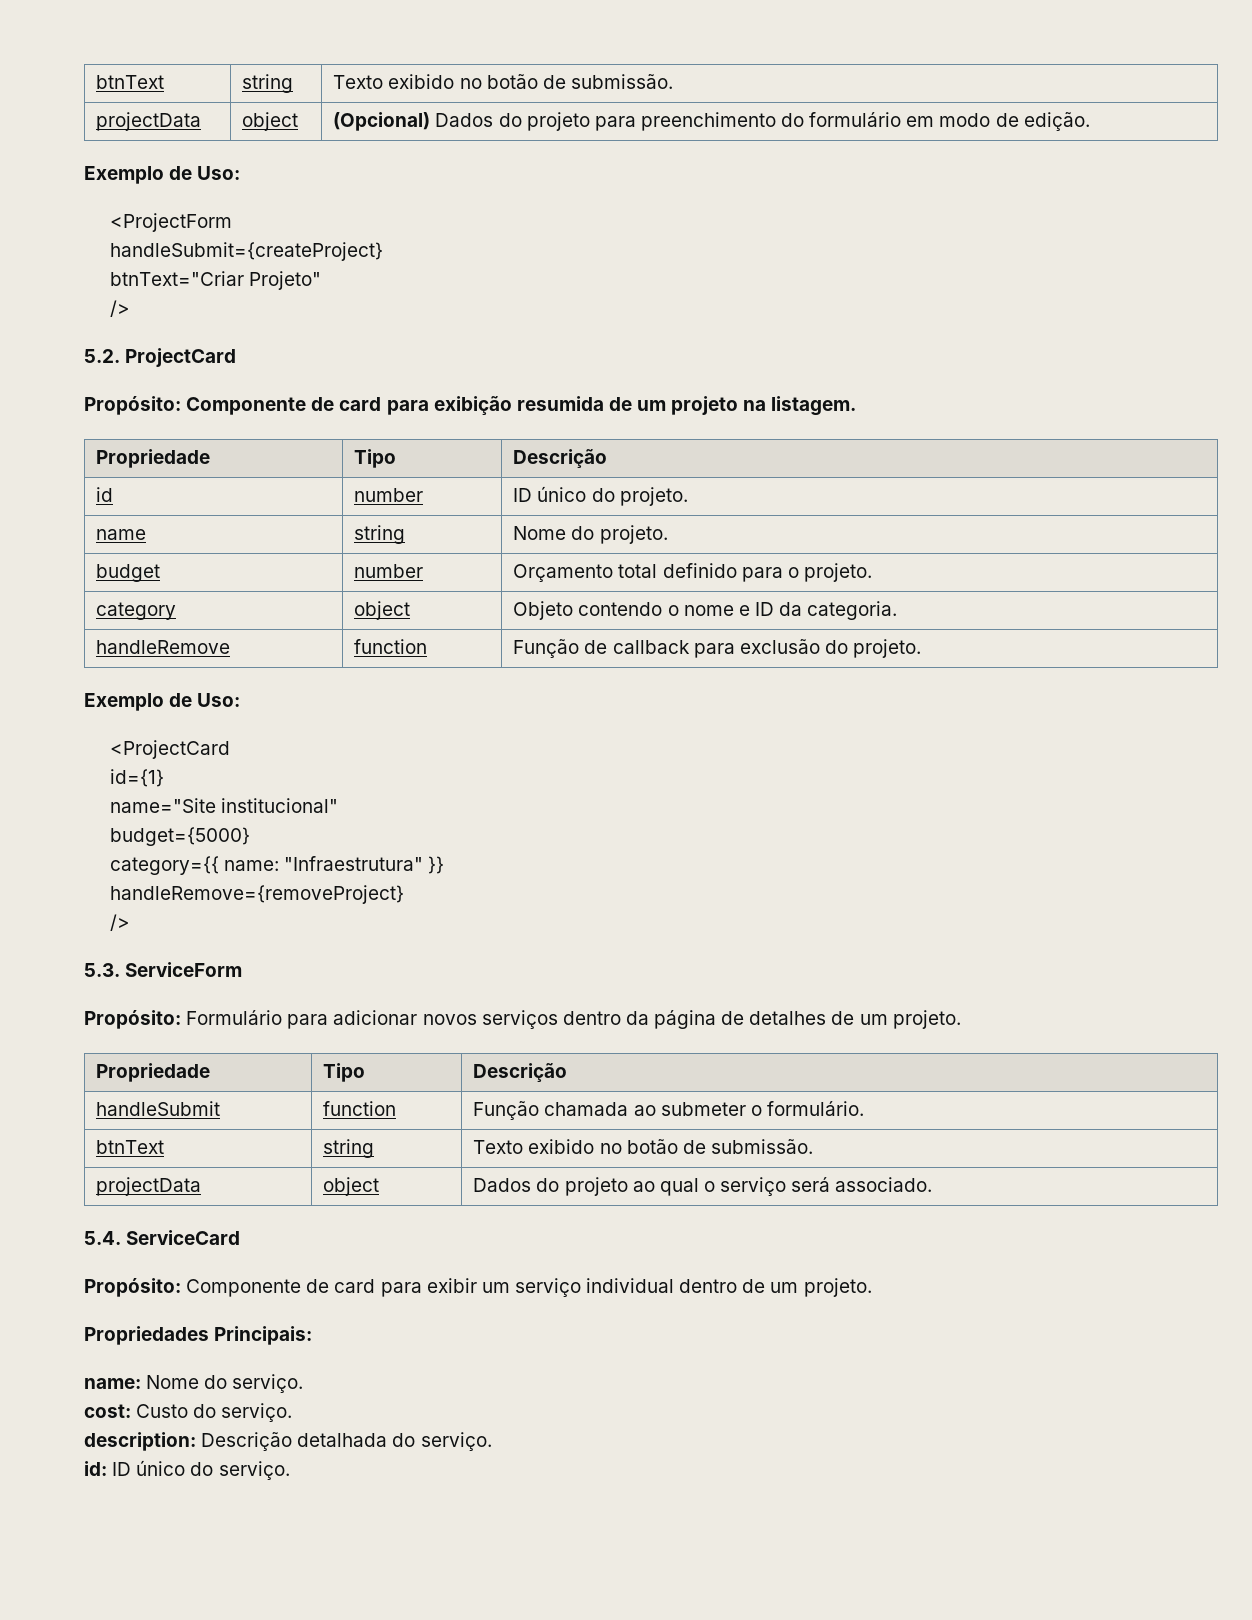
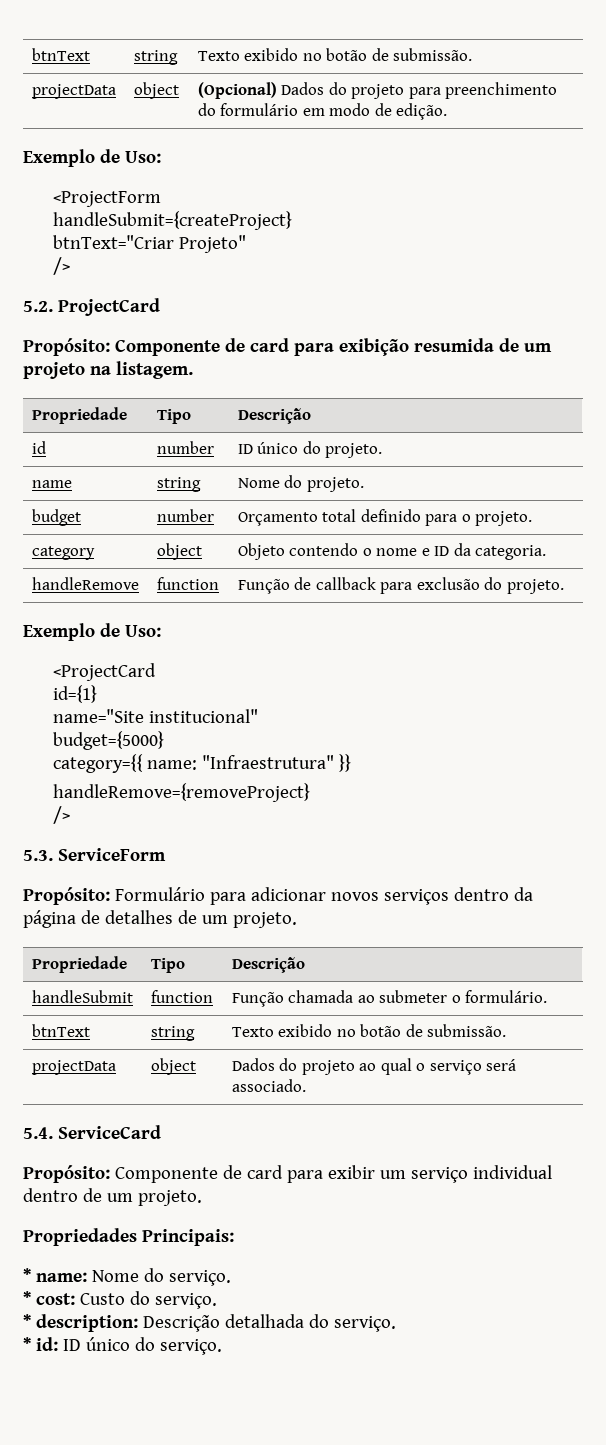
(313, 1335) none -> [23,1268,31,1282] *
(304, 1383) none -> [23,1291,31,1305] *
(293, 1412) none -> [23,1314,31,1328] *
(492, 1441) none -> [23,1337,31,1351] *

